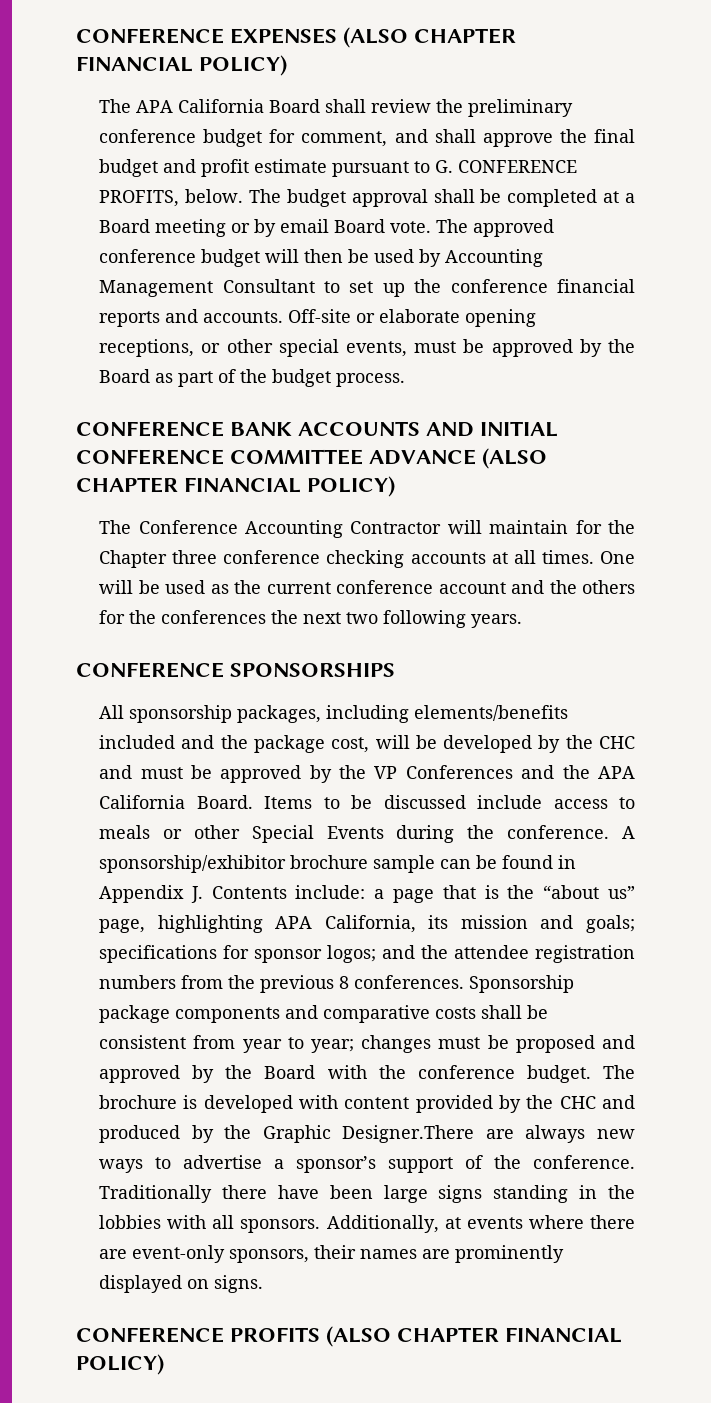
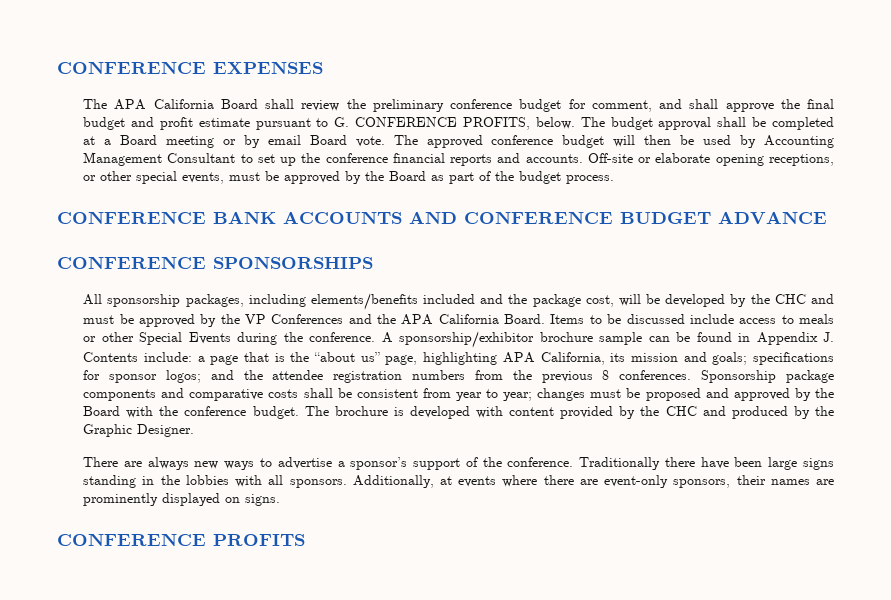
[343,27,516,48] [76,55,287,76] (ALSO CHAPTER FINANCIAL POLICY) -> (323, 67) none
[480,421,558,437] [76,448,547,469] [76,476,395,497] [99,520,635,538] [99,550,635,568] [99,580,635,594] [99,610,523,628] INITIAL CONFERENCE COMMITTEE ADVANCE (ALSO CHAPTER FINANCIAL POLICY) // The Conference Accounting Contractor will maintain for the Chapter three conference checking accounts at all times. One will be used as the current conference account and the others for the conferences the next two following years. -> [464,211,827,224] CONFERENCE BUDGET ADVANCE
[342,1125,475,1143] Designer.There -> [137,424,195,437] [83,457,119,467] Designer. // There
[326,1326,622,1347] [76,1354,164,1375] (ALSO CHAPTER FINANCIAL POLICY) -> (305, 540) none

